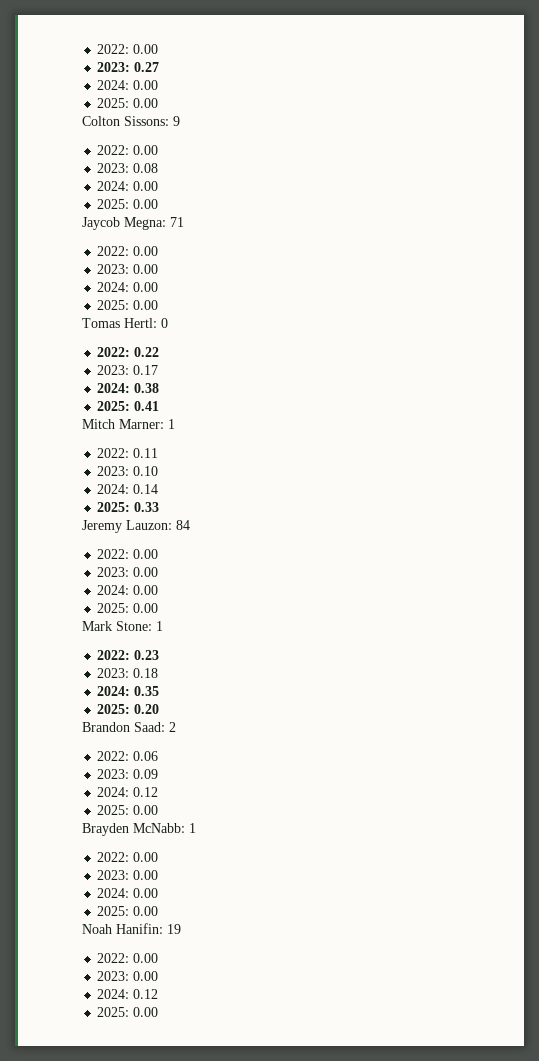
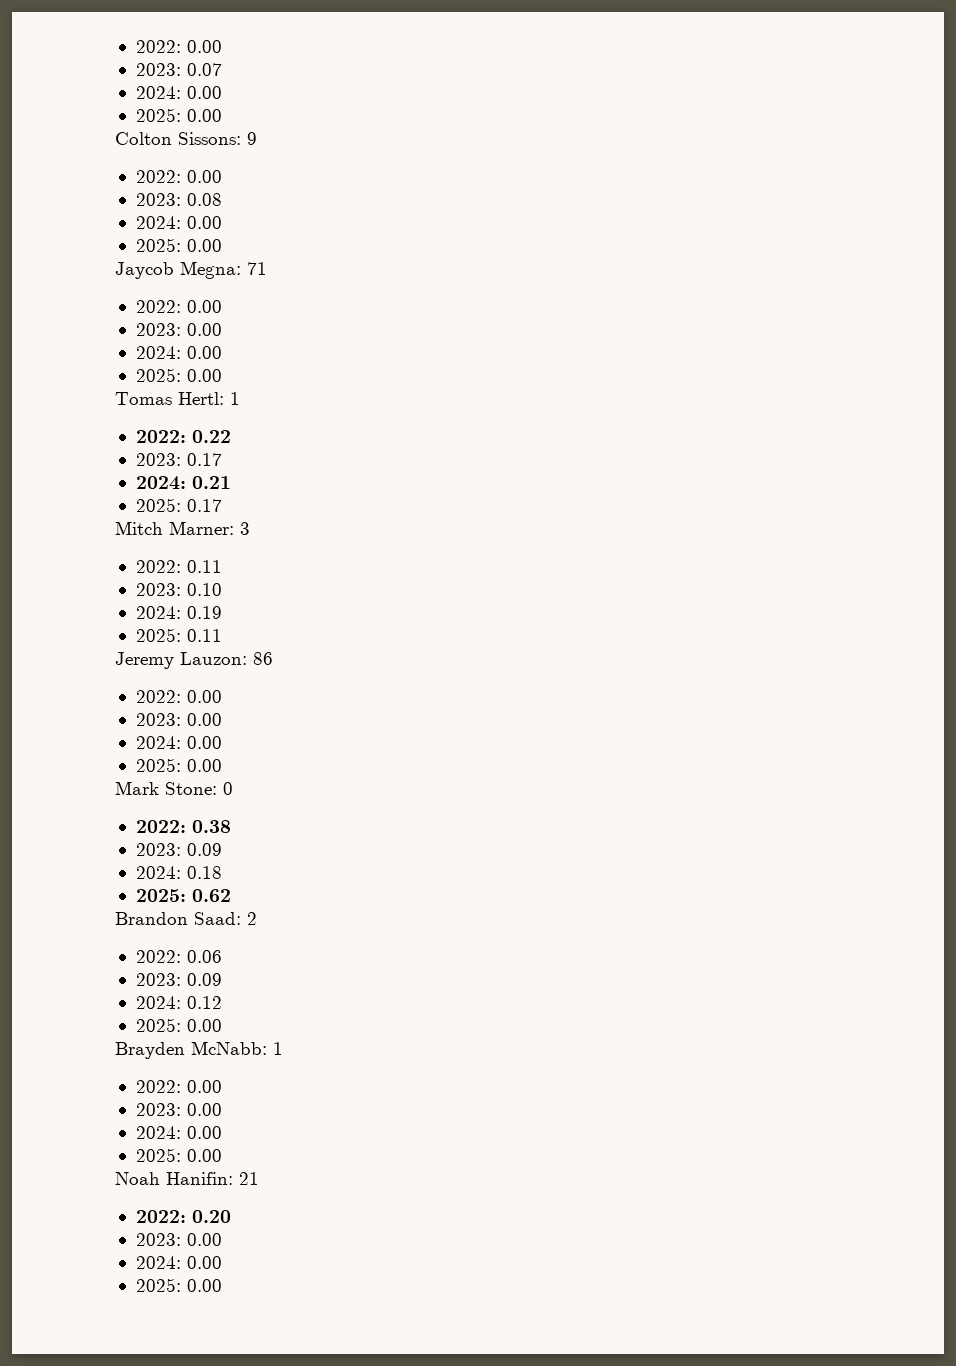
[97,44,159,54] [97,62,160,72] 2022: 0.00 // 2023: 0.27 -> [135,40,222,53] [135,63,222,76] 2022: 0.00 // 2023: 0.07
[161,318,168,328] 0 -> [230,392,240,405] 1
[134,383,160,393] [97,401,160,411] 0.38 // 2025: 0.41 -> [191,476,231,489] [135,498,222,512] 0.21 // 2025: 0.17
[168,419,175,429] 1 -> [240,522,250,535] 3
[133,484,159,494] [97,502,160,512] 0.14 // 2025: 0.33 -> [186,606,222,619] [135,628,222,642] 0.19 // 2025: 0.11
[176,520,190,530] 84 -> [253,652,273,665] 86
[156,621,163,631] [97,650,160,660] [97,668,130,678] 1 // 2022: 0.23 // 2023: -> [223,782,233,795] [135,820,231,833] [135,843,222,856] [135,866,181,879] 0 // 2022: 0.38 // 2023: 0.09 // 2024:
[97,686,160,696] [97,704,160,714] // 2024: 0.35 // 2025: 0.20 -> [135,889,231,902] // 2025: 0.62
[167,924,181,934] [97,953,159,963] [97,971,159,981] [97,989,159,999] 19 // 2022: 0.00 // 2023: 0.00 // 2024: 0.12 -> [239,1172,259,1185] [135,1210,231,1223] [135,1233,222,1246] [135,1256,222,1269] 21 // 2022: 0.20 // 2023: 0.00 // 2024: 0.00

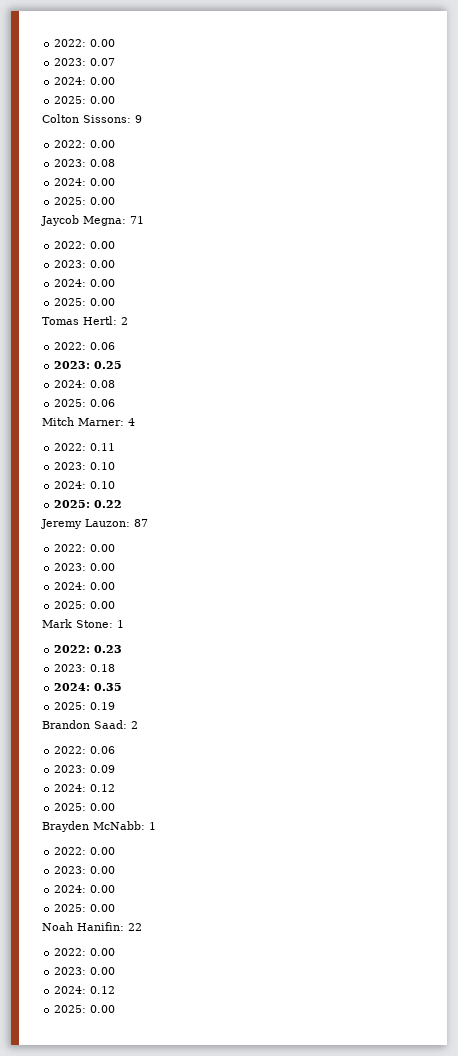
[230,392,240,405] [135,430,231,443] [135,453,222,466] [135,476,231,490] [135,498,222,512] 1 // 2022: 0.22 // 2023: 0.17 // 2024: 0.21 // 2025: 0.17 -> [121,317,128,325] [54,342,116,350] [54,361,123,369] [54,380,116,388] [54,399,116,407] 2 // 2022: 0.06 // 2023: 0.25 // 2024: 0.08 // 2025: 0.06
[240,522,250,535] 3 -> [128,418,135,426] 4
[186,606,222,619] [135,628,222,642] 0.19 // 2025: 0.11 -> [90,481,116,489] [54,500,123,508] 0.10 // 2025: 0.22
[253,652,273,665] 86 -> [134,519,148,527] 87
[223,782,233,795] [135,820,231,833] [135,843,222,856] [135,866,222,879] [135,889,231,902] 0 // 2022: 0.38 // 2023: 0.09 // 2024: 0.18 // 2025: 0.62 -> [117,620,124,628] [54,645,123,653] [54,664,116,672] [54,683,123,691] [54,702,116,710] 1 // 2022: 0.23 // 2023: 0.18 // 2024: 0.35 // 2025: 0.19
[239,1172,259,1185] [135,1210,231,1223] [135,1233,222,1246] [135,1256,222,1269] 21 // 2022: 0.20 // 2023: 0.00 // 2024: 0.00 -> [128,923,142,931] [54,948,116,956] [54,967,116,975] [54,986,116,994] 22 // 2022: 0.00 // 2023: 0.00 // 2024: 0.12

